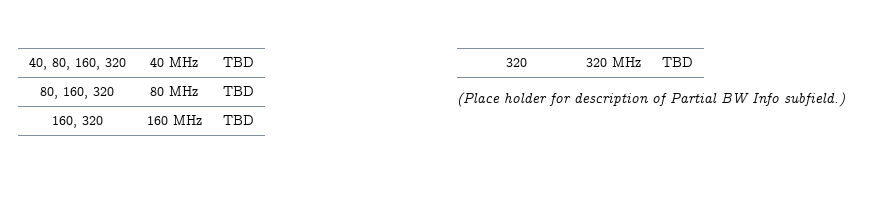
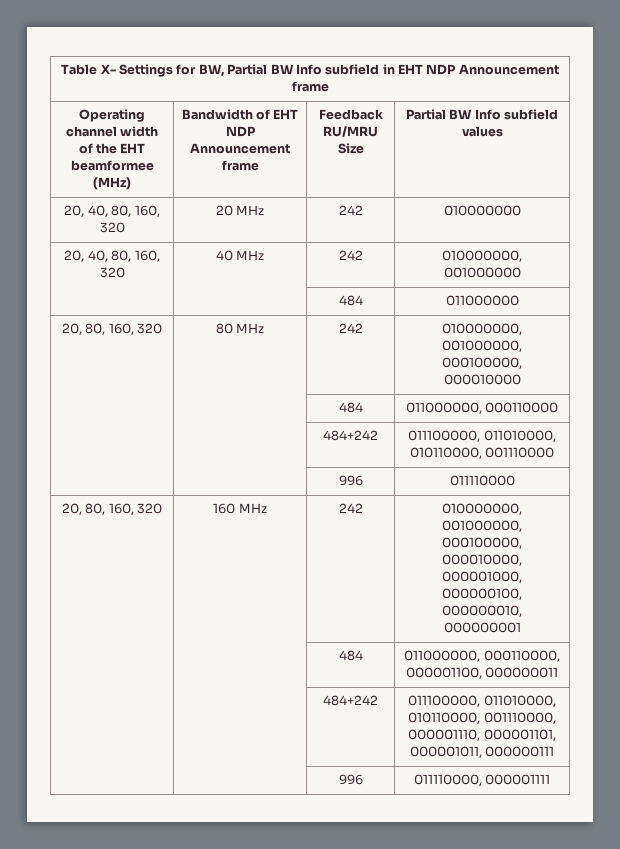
(28, 63) none -> [61,64,559,77] [291,81,329,92] [79,109,145,122] [65,126,159,137] [78,143,146,154] [70,160,154,171] [93,177,131,190] [181,109,299,120] [225,126,256,137] [190,143,290,154] [221,160,259,171] [318,109,383,120] [323,126,378,137] [337,143,364,154] [405,109,559,120] [461,126,503,137] [64,205,160,217] [99,222,125,233] [215,205,265,216] [338,205,363,215] [443,205,521,216] [64,250,85,262] Table X- Settings for BW, Partial BW Info subfield in EHT NDP Announcement frame // Operating channel width of the EHT beamformee (MHz) | Bandwidth of EHT NDP Announcement frame | Feedback RU/MRU Size | Partial BW Info subfield values // 20, 40, 80, 160, 320 | 20 MHz | 242 | 010000000 // 20,
[223,57,254,67] TBD // -> [338,250,363,260] [442,250,522,262] [443,267,521,278] [338,295,363,306] [445,295,519,306] [61,323,82,335] 242 | 010000000, 001000000 // | | 484 | 011000000 // 20,
[223,86,254,96] [51,116,103,128] [146,115,202,125] [223,115,254,125] [505,58,527,67] [585,57,641,67] [662,57,693,67] [457,92,845,107] TBD // 160, 320 | 160 MHz | TBD // 320 | 320 MHz | TBD // (Place holder for description of Partial BW Info subfield.) -> [338,323,363,333] [442,323,522,335] [442,340,522,352] [442,357,522,369] [443,374,521,385] [338,402,363,413] [405,402,559,414] [323,430,378,441] [408,430,556,442] [409,447,555,459] [338,475,363,486] [449,475,515,486] [61,503,163,515] [213,503,267,514] [338,503,363,513] [442,503,522,515] [442,520,522,532] [442,537,522,549] [442,554,522,566] [442,571,522,583] [442,588,522,600] [442,605,522,617] [443,622,521,633] [338,650,363,661] [404,650,560,662] [405,667,559,679] [323,695,378,706] [408,695,556,707] [408,712,556,724] [408,729,556,741] [409,746,555,758] [338,774,363,785] [413,774,551,786] 242 | 010000000, 001000000, 000100000, 000010000 // | | 484 | 011000000, 000110000 // | | 484+242 | 011100000, 011010000, 010110000, 001110000 // | | 996 | 011110000 // 20, 80, 160, 320 | 160 MHz | 242 | 010000000, 001000000, 000100000, 000010000, 000001000, 000000100, 000000010, 000000001 // | | 484 | 011000000, 000110000, 000001100, 000000011 // | | 484+242 | 011100000, 011010000, 010110000, 001110000, 000001110, 000001101, 000001011, 000000111 // | | 996 | 011110000, 000001111

